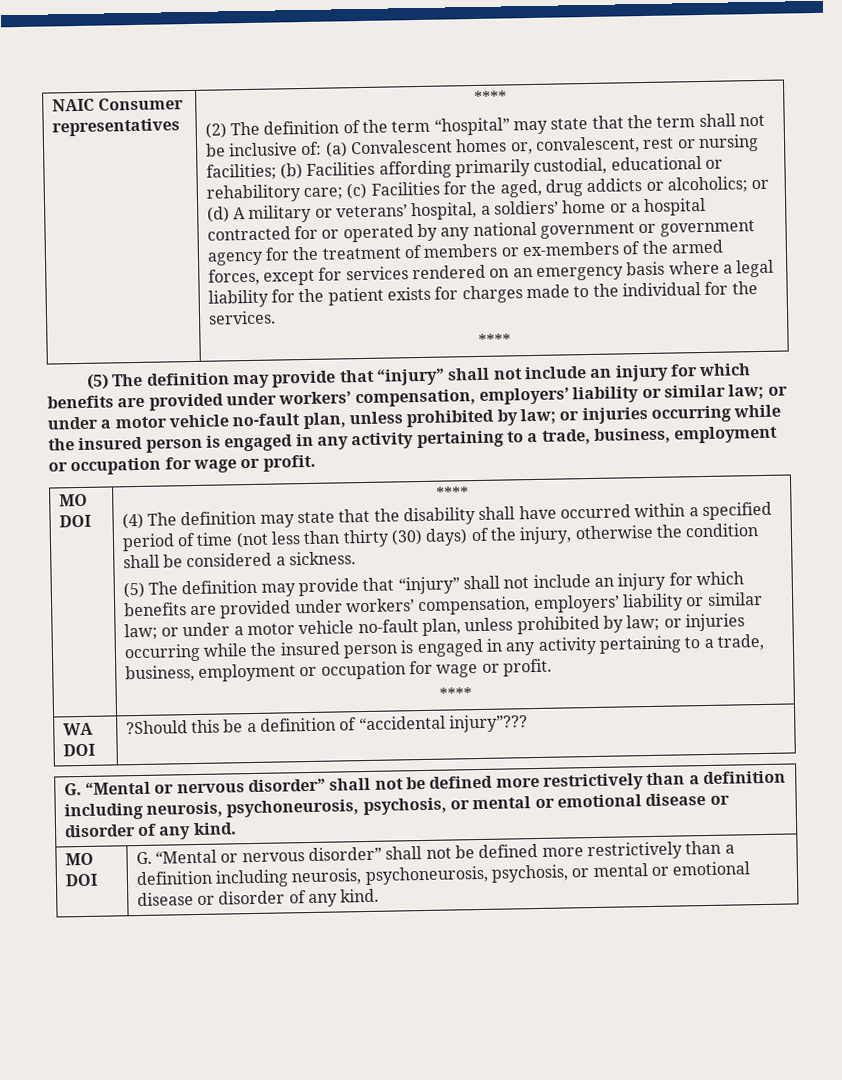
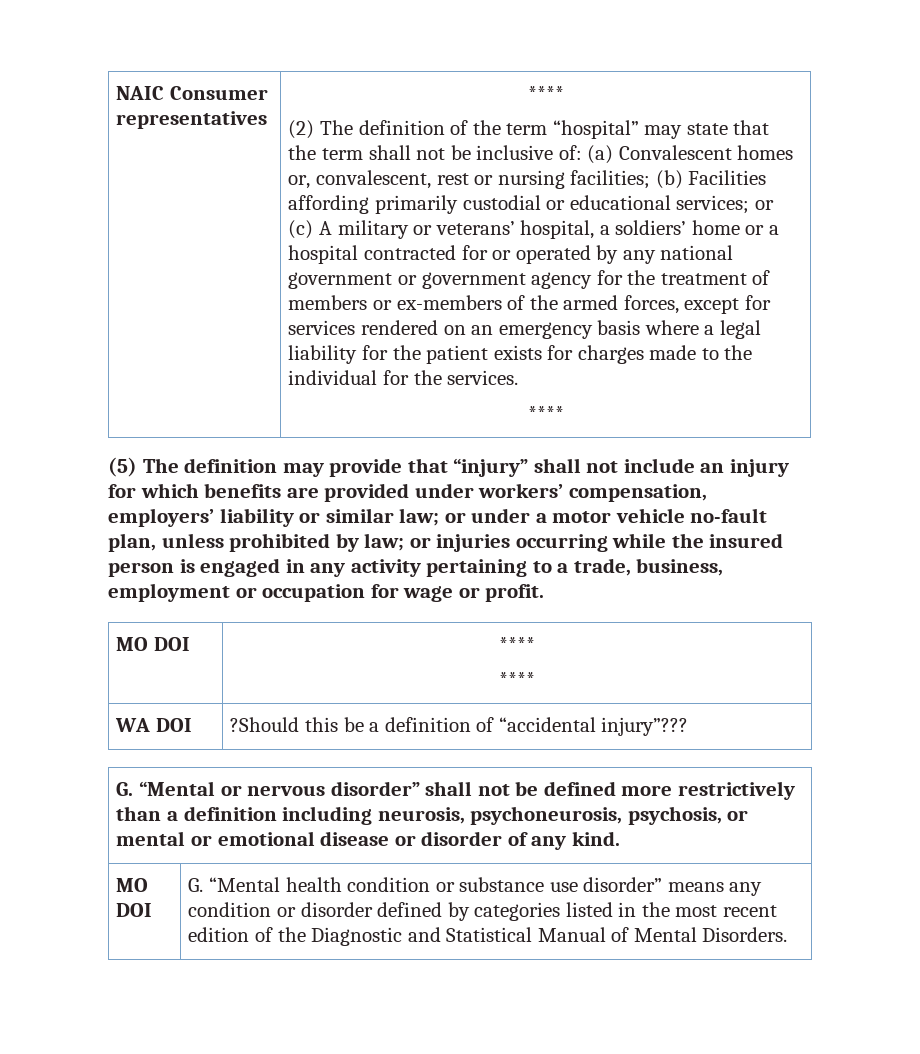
[533,155,723,175] [205,176,770,203] [206,206,230,223] custodial, educational or rehabilitory care; (c) Facilities for the aged, drug addicts or alcoholics; or (d) -> [462,195,774,214] [288,220,314,239] custodial or educational services; or (c)
[121,501,772,530] [121,523,759,552] [122,551,357,569] [122,571,744,599] [123,591,763,619] [123,613,745,641] [123,633,764,663] [124,658,552,683] // (4) The definition may state that the disability shall have occurred within a specified period of time (not less than thirty (30) days) of the injury, otherwise the condition shall be considered a sickness. // (5) The definition may provide that “injury” shall not include an injury for which benefits are provided under workers’ compensation, employers’ liability or similar law; or under a motor vehicle no-fault plan, unless prohibited by law; or injuries occurring while the insured person is engaged in any activity pertaining to a trade, business, employment or occupation for wage or profit. -> (535, 644) none
[220,840,735,863] [135,861,751,888] [136,888,380,908] or nervous disorder” shall not be defined more restrictively than a definition including neurosis, psychoneurosis, psychosis, or mental or emotional disease or disorder of any kind. -> [285,877,763,896] [188,902,777,921] [188,927,788,946] health condition or substance use disorder” means any condition or disorder defined by categories listed in the most recent edition of the Diagnostic and Statistical Manual of Mental Disorders.

